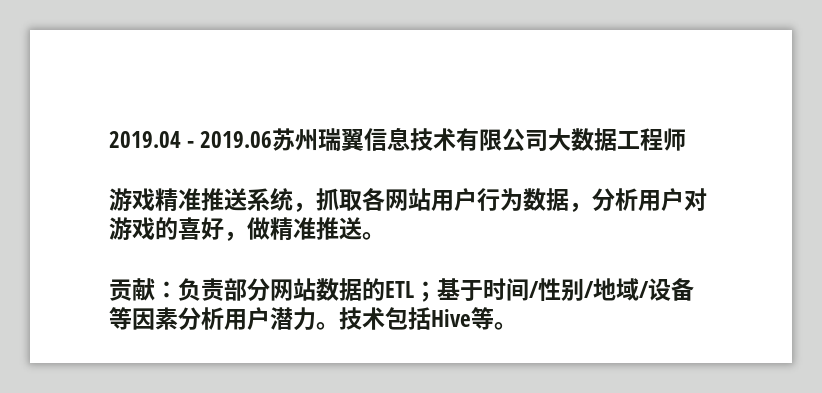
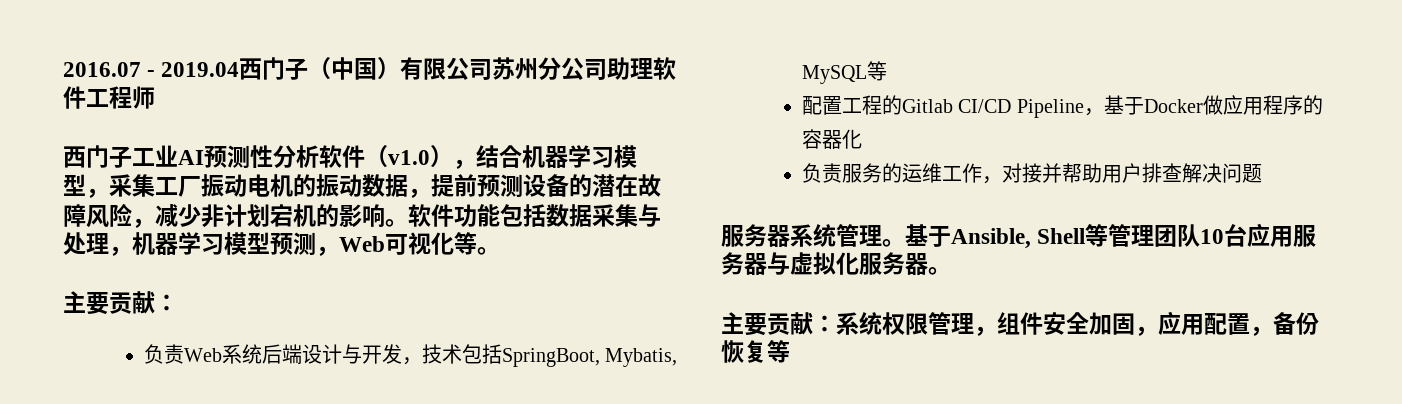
[109,127,687,151] [109,188,707,212] [109,217,385,241] [109,278,694,302] [109,307,517,331] 2019.04 - 2019.06苏州瑞翼信息技术有限公司大数据工程师 // 游戏精准推送系统，抓取各网站用户行为数据，分析用户对游戏的喜好，做精准推送。 // 贡献：负责部分网站数据的ETL；基于时间/性别/地域/设备等因素分析用户潜力。技术包括Hive等。 -> [63,57,677,80] [63,86,155,109] [63,145,637,169] [63,174,661,198] [63,203,661,228] [63,232,500,256] [63,291,178,315] [144,344,678,367] [802,61,888,84] [802,95,1323,118] [802,129,863,149] [802,163,1263,184] [721,223,1317,249] [721,252,951,275] [721,311,1319,336] [721,340,790,363] 2016.07 - 2019.04西门子（中国）有限公司苏州分公司助理软件工程师 // 西门子工业AI预测性分析软件（v1.0），结合机器学习模型，采集工厂振动电机的振动数据，提前预测设备的潜在故障风险，减少非计划宕机的影响。软件功能包括数据采集与处理，机器学习模型预测，Web可视化等。 // 主要贡献： // 负责Web系统后端设计与开发，技术包括SpringBoot, Mybatis, MySQL等 // 配置工程的Gitlab CI/CD Pipeline，基于Docker做应用程序的容器化 // 负责服务的运维工作，对接并帮助用户排查解决问题 // 服务器系统管理。基于Ansible, Shell等管理团队10台应用服务器与虚拟化服务器。 // 主要贡献：系统权限管理，组件安全加固，应用配置，备份恢复等

